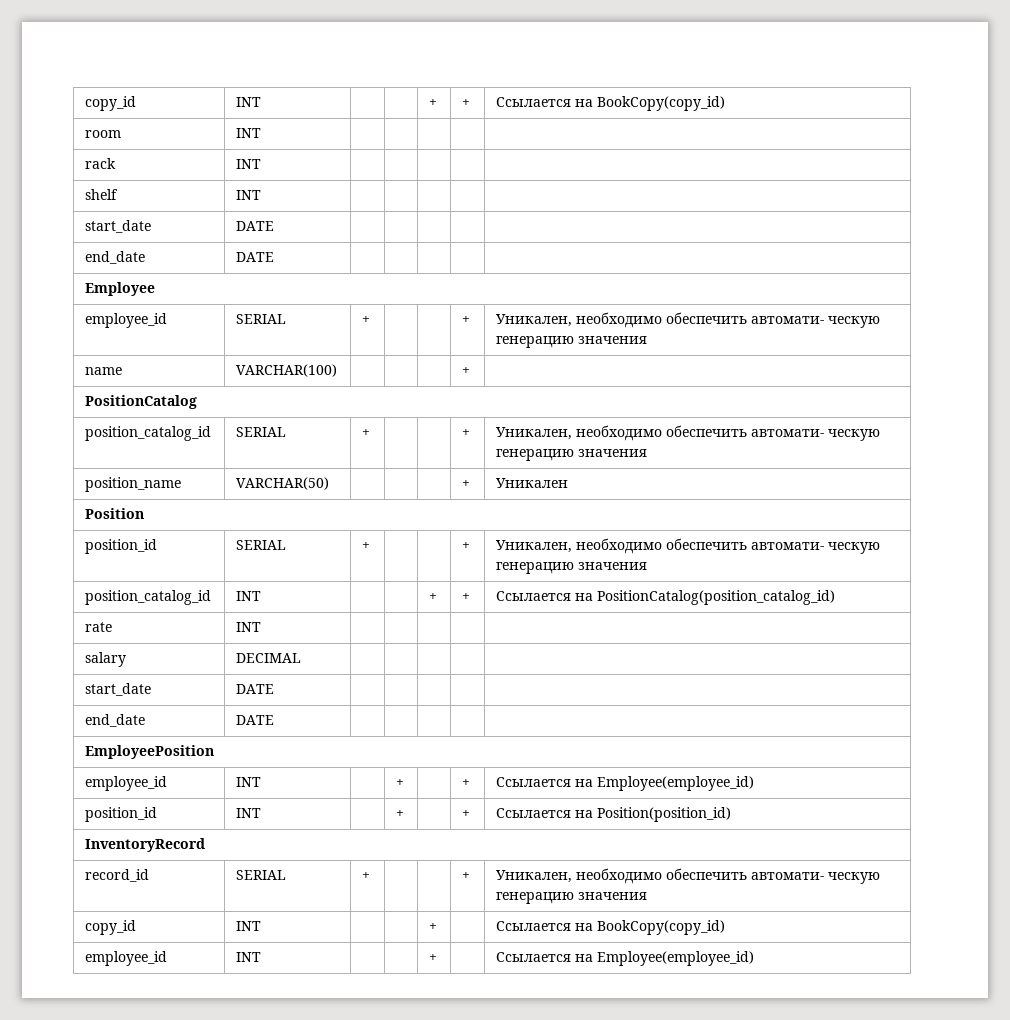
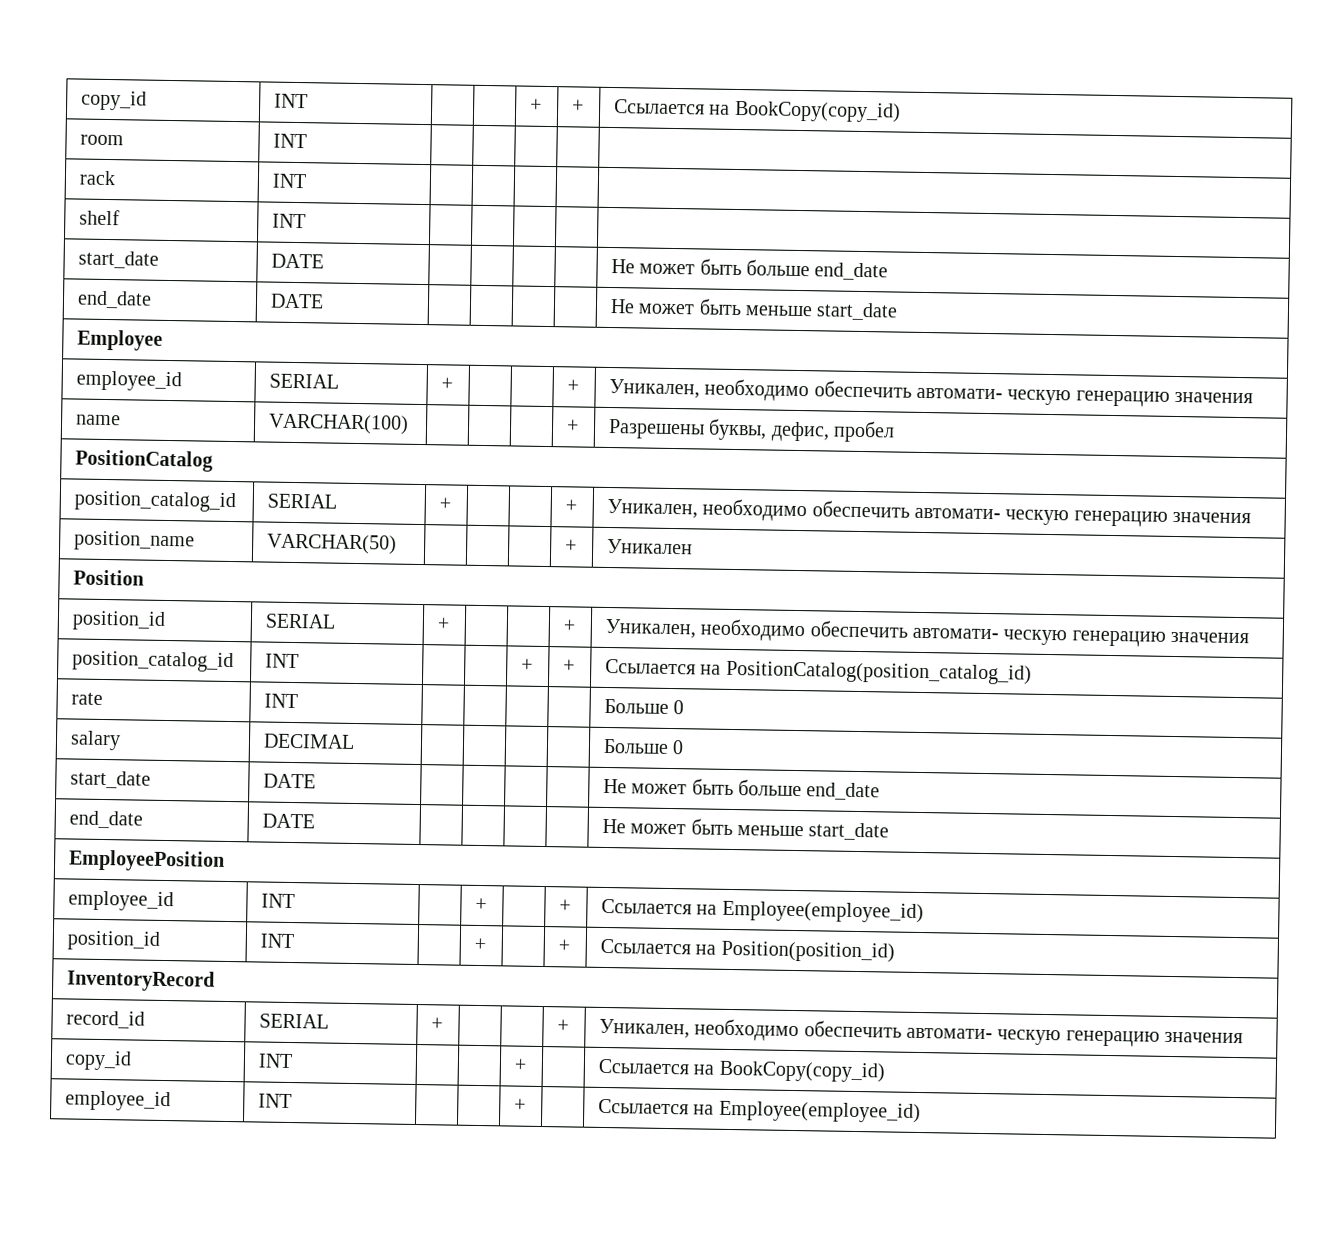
[85,251,146,264] [236,252,275,262] // end_date | DATE | | | | | -> [610,258,889,281] [76,290,152,309] [269,293,324,309] [609,298,899,321] Не может быть больше end_date // end_date | DATE | | | | | Не может быть меньше start_date
(471, 371) none -> [607,418,896,443] Разрешены буквы, дефис, пробел
(262, 627) none -> [603,698,685,715] Больше 0
[85,683,152,696] [236,684,275,694] [85,714,146,727] [236,715,275,725] // start_date | DATE | | | | | // end_date | DATE | | | | | -> [602,738,685,755] [69,770,151,789] [262,773,316,789] [602,778,881,801] [68,810,143,829] [261,813,315,829] [601,818,890,841] Больше 0 // start_date | DATE | | | | | Не может быть больше end_date // end_date | DATE | | | | | Не может быть меньше start_date

